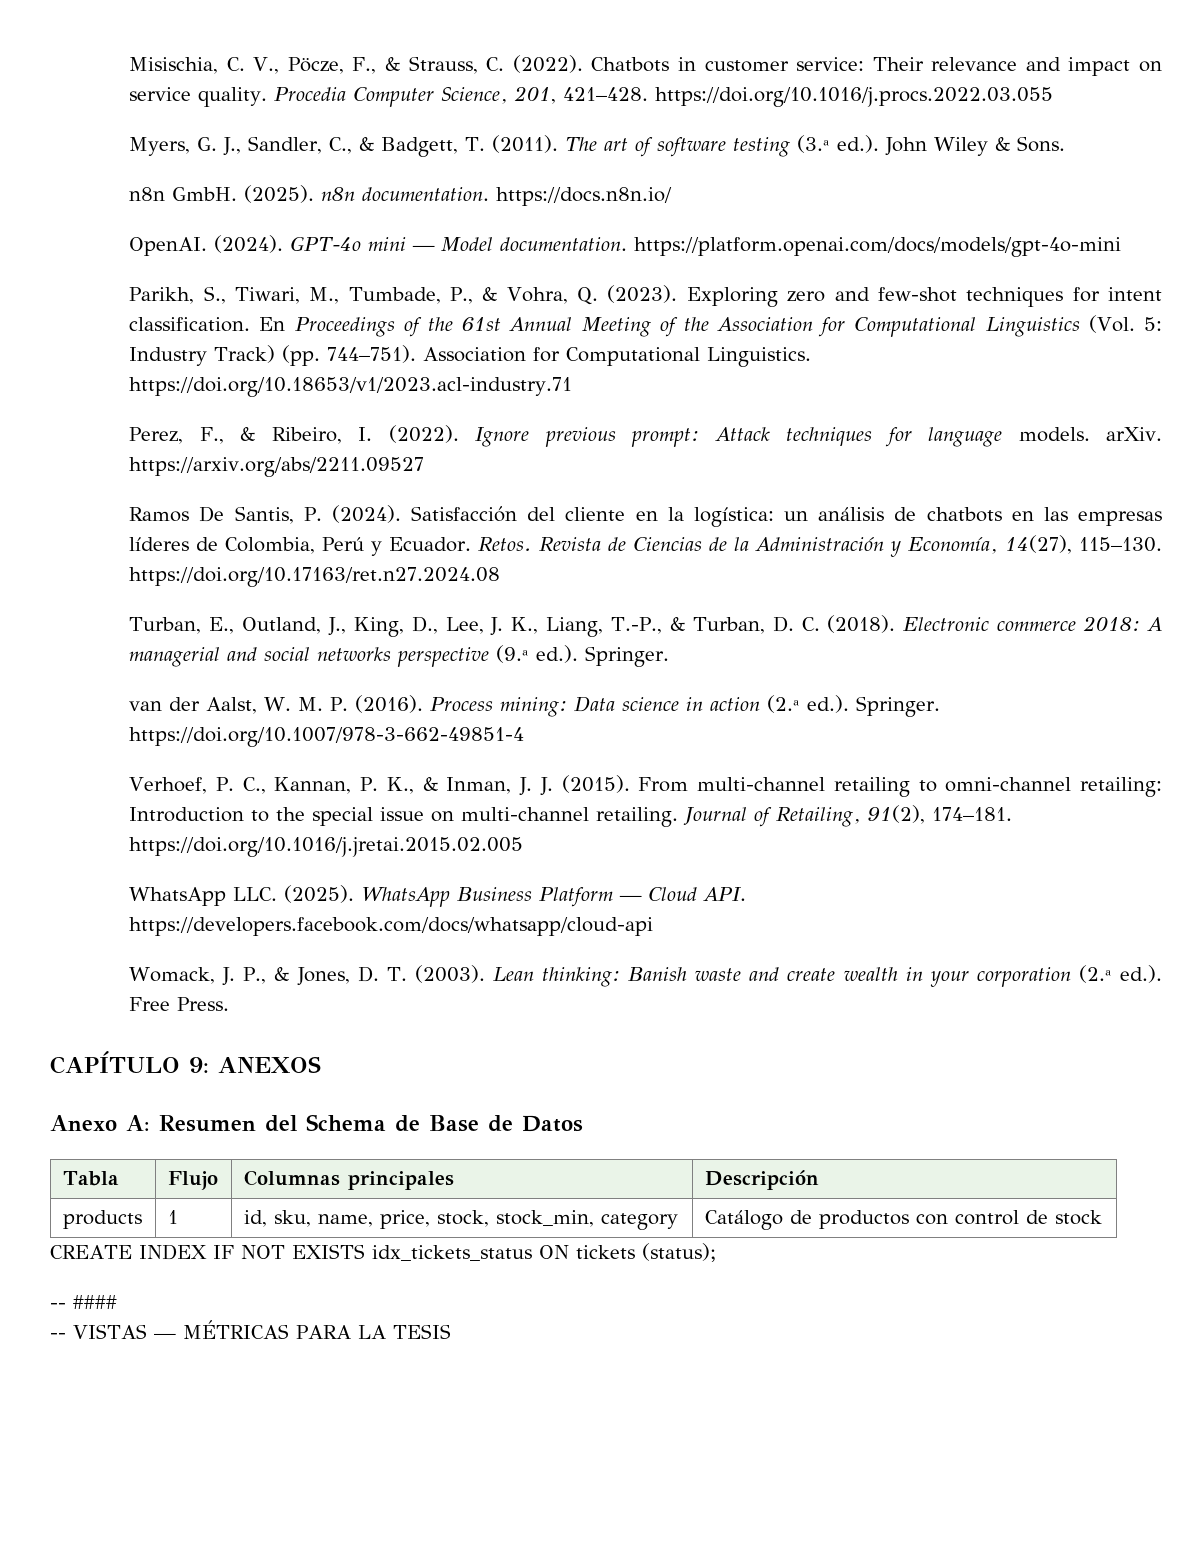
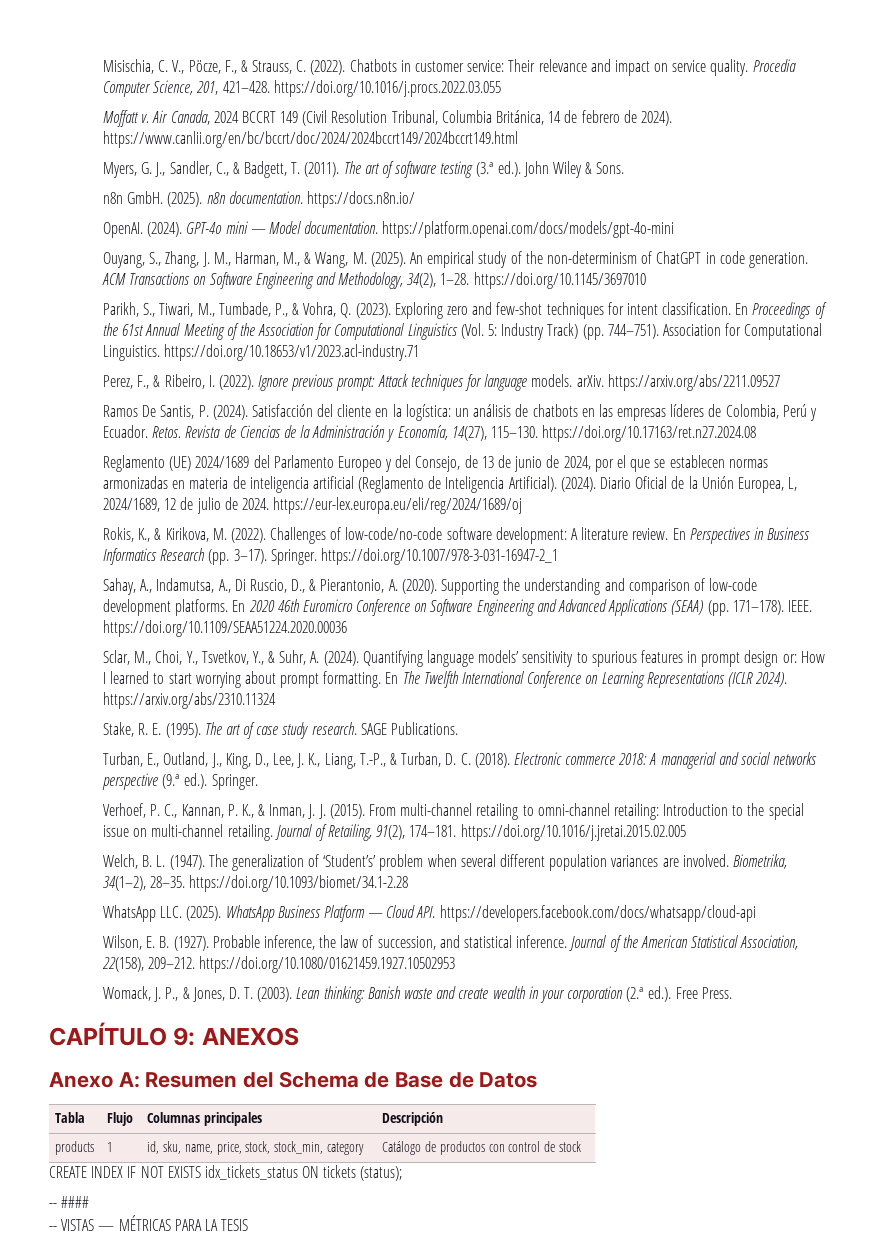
(1054, 97) none -> [102,110,672,127] [102,131,518,148] // Moffatt v. Air Canada, 2024 BCCRT 149 (Civil Resolution Tribunal, Columbia Británica, 14 de febrero de 2024). https://www.canlii.org/en/bc/bccrt/doc/2024/2024bccrt149/2024bccrt149.html
(1122, 247) none -> [102,251,808,268] [101,272,646,289] // Ouyang, S., Zhang, J. M., Harman, M., & Wang, M. (2025). An empirical study of the non-determinism of ChatGPT in code generation. ACM Transactions on Software Engineering and Methodology, 34(2), 1–28. https://doi.org/10.1145/3697010
(501, 577) none -> [102,455,768,472] [102,476,798,493] [102,497,523,514] [102,527,811,544] [102,548,558,565] [102,578,758,595] [102,599,812,616] [102,620,347,637] [102,650,825,667] [102,671,788,688] [102,692,276,709] [102,722,459,739] // Reglamento (UE) 2024/1689 del Parlamento Europeo y del Consejo, de 13 de junio de 2024, por el que se establecen normas armonizadas en materia de inteligencia artificial (Reglamento de Inteligencia Artificial). (2024). Diario Oficial de la Unión Europea, L, 2024/1689, 12 de julio de 2024. https://eur-lex.europa.eu/eli/reg/2024/1689/oj // Rokis, K., & Kirikova, M. (2022). Challenges of low-code/no-code software development: A literature review. En Perspectives in Business Informatics Research (pp. 3–17). Springer. https://doi.org/10.1007/978-3-031-16947-2_1 // Sahay, A., Indamutsa, A., Di Ruscio, D., & Pierantonio, A. (2020). Supporting the understanding and comparison of low-code development platforms. En 2020 46th Euromicro Conference on Software Engineering and Advanced Applications (SEAA) (pp. 171–178). IEEE. https://doi.org/10.1109/SEAA51224.2020.00036 // Sclar, M., Choi, Y., Tsvetkov, Y., & Suhr, A. (2024). Quantifying language models’ sensitivity to spurious features in prompt design or: How I learned to start worrying about prompt formatting. En The Twelfth International Conference on Learning Representations (ICLR 2024). https://arxiv.org/abs/2310.11324 // Stake, R. E. (1995). The art of case study research. SAGE Publications.
[129,695,941,717] [129,727,525,747] // van der Aalst, W. M. P. (2016). Process mining: Data science in action (2.ª ed.). Springer. https://doi.org/10.1007/978-3-662-49851-4 -> (258, 782) none
(524, 847) none -> [102,854,787,871] [102,875,409,892] // Welch, B. L. (1947). The generalization of ‘Student’s’ problem when several different population variances are involved. Biometrika, 34(1–2), 28–35. https://doi.org/10.1093/biomet/34.1-2.28
(654, 926) none -> [102,935,799,952] [101,956,456,973] // Wilson, E. B. (1927). Probable inference, the law of succession, and statistical inference. Journal of the American Statistical Association, 22(158), 209–212. https://doi.org/10.1080/01621459.1927.10502953

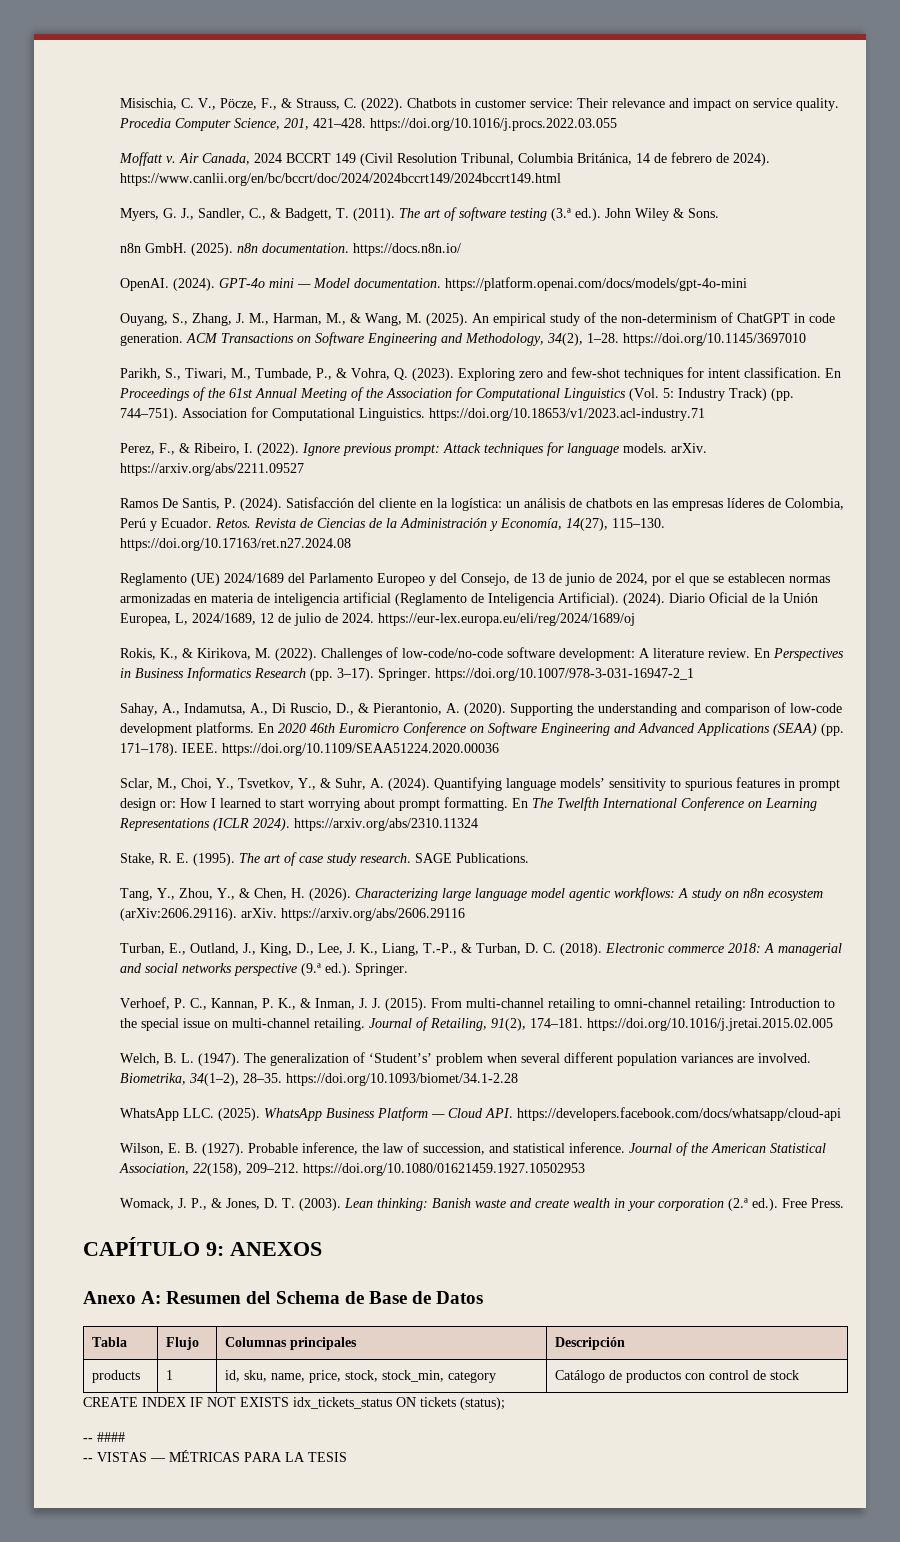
(459, 728) none -> [120,887,824,901] [120,908,466,921] // Tang, Y., Zhou, Y., & Chen, H. (2026). Characterizing large language model agentic workflows: A study on n8n ecosystem (arXiv:2606.29116). arXiv. https://arxiv.org/abs/2606.29116

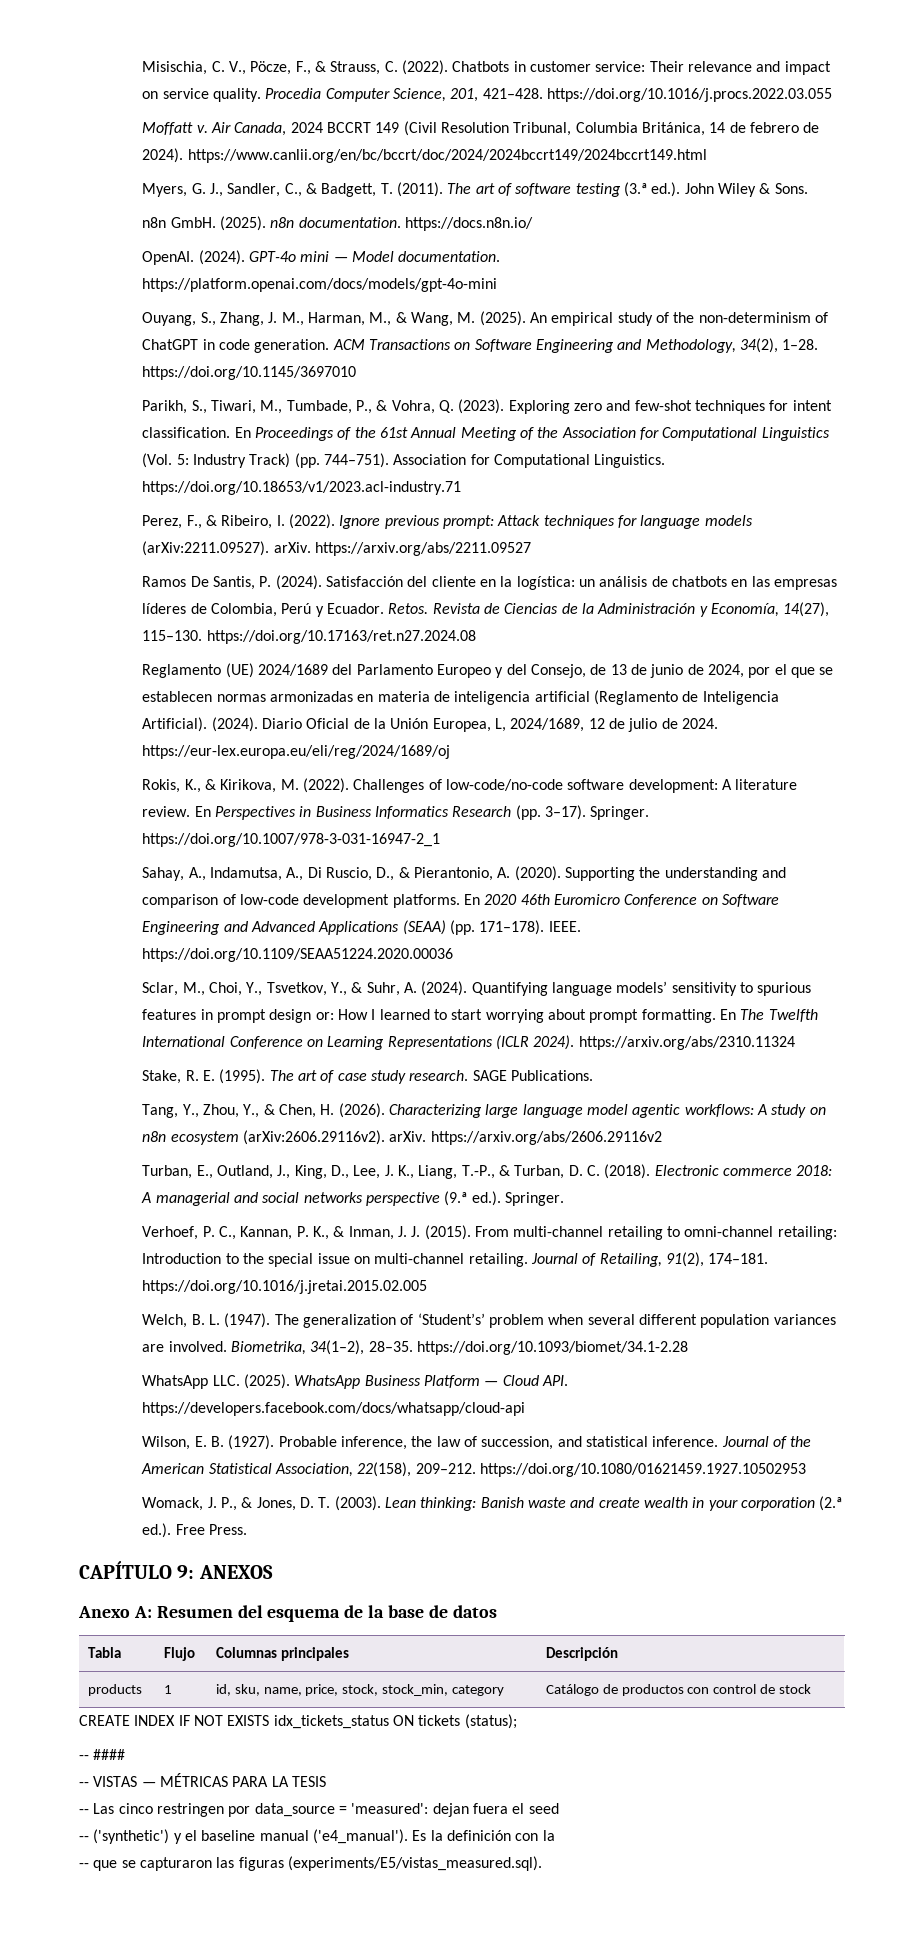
[623,443,668,453] models. -> [704,515,753,526] [142,541,270,556] models (arXiv:2211.09527).
[120,908,466,921] (arXiv:2606.29116). arXiv. https://arxiv.org/abs/2606.29116 -> [243,1130,662,1145] (arXiv:2606.29116v2). arXiv. https://arxiv.org/abs/2606.29116v2
[275,1291,484,1304] Schema de Base de Datos -> [267,1605,497,1622] esquema de la base de datos
(347, 1457) none -> [79,1803,559,1817] [79,1829,555,1844] [79,1856,542,1871] // -- Las cinco restringen por data_source = 'measured': dejan fuera el seed // -- ('synthetic') y el baseline manual ('e4_manual'). Es la definición con la // -- que se capturaron las figuras (experiments/E5/vistas_measured.sql).

